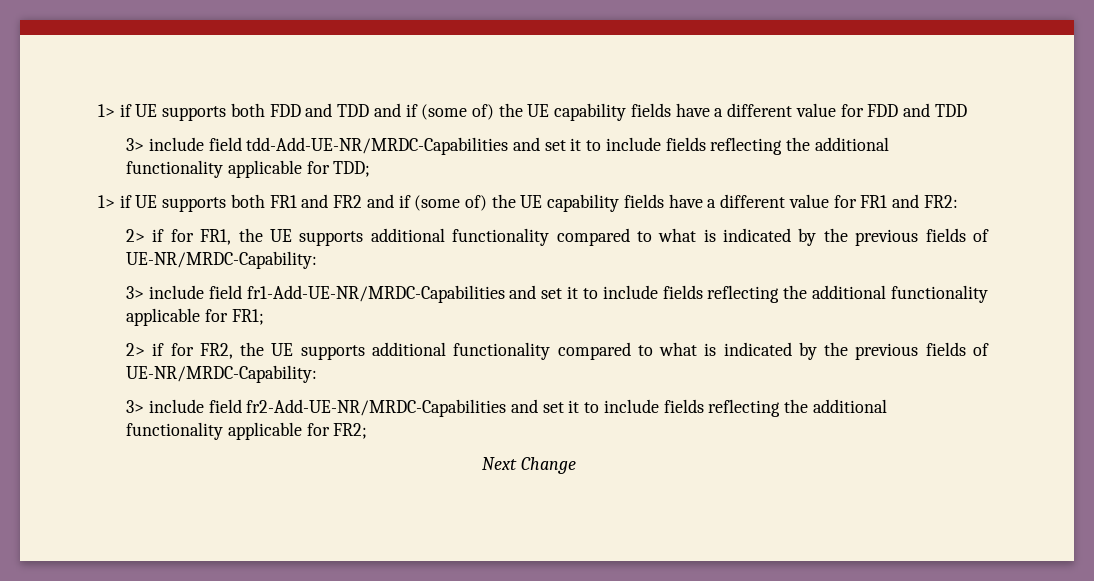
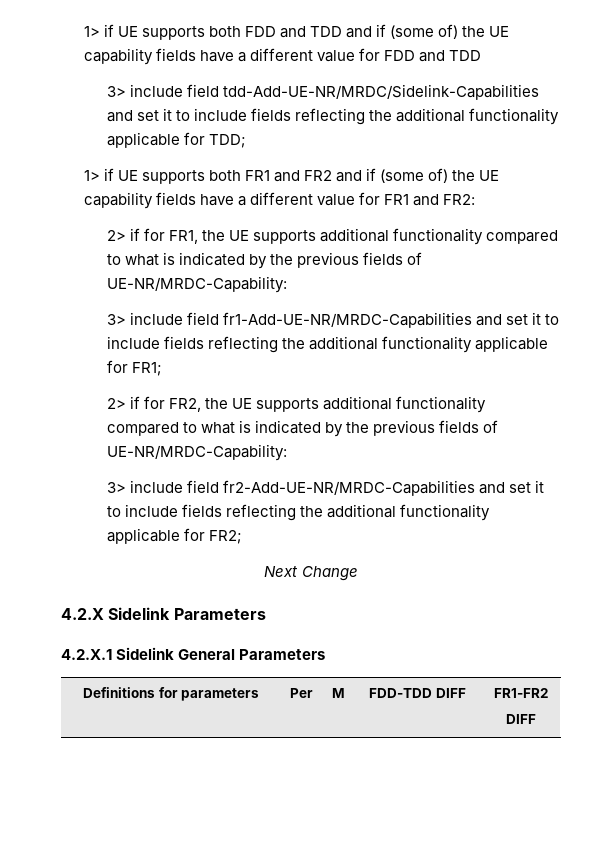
[246,137,509,155] tdd-Add-UE-NR/MRDC-Capabilities -> [222,84,539,100] tdd-Add-UE-NR/MRDC/Sidelink-Capabilities
(576, 465) none -> [61,607,266,620] [61,647,326,660] [82,687,260,701] [290,688,313,698] [331,688,345,698] [369,688,466,698] [493,688,549,698] [506,714,536,724] // 4.2.X Sidelink Parameters // 4.2.X.1 Sidelink General Parameters // Definitions for parameters | Per | M | FDD-TDD DIFF | FR1-FR2 // DIFF

